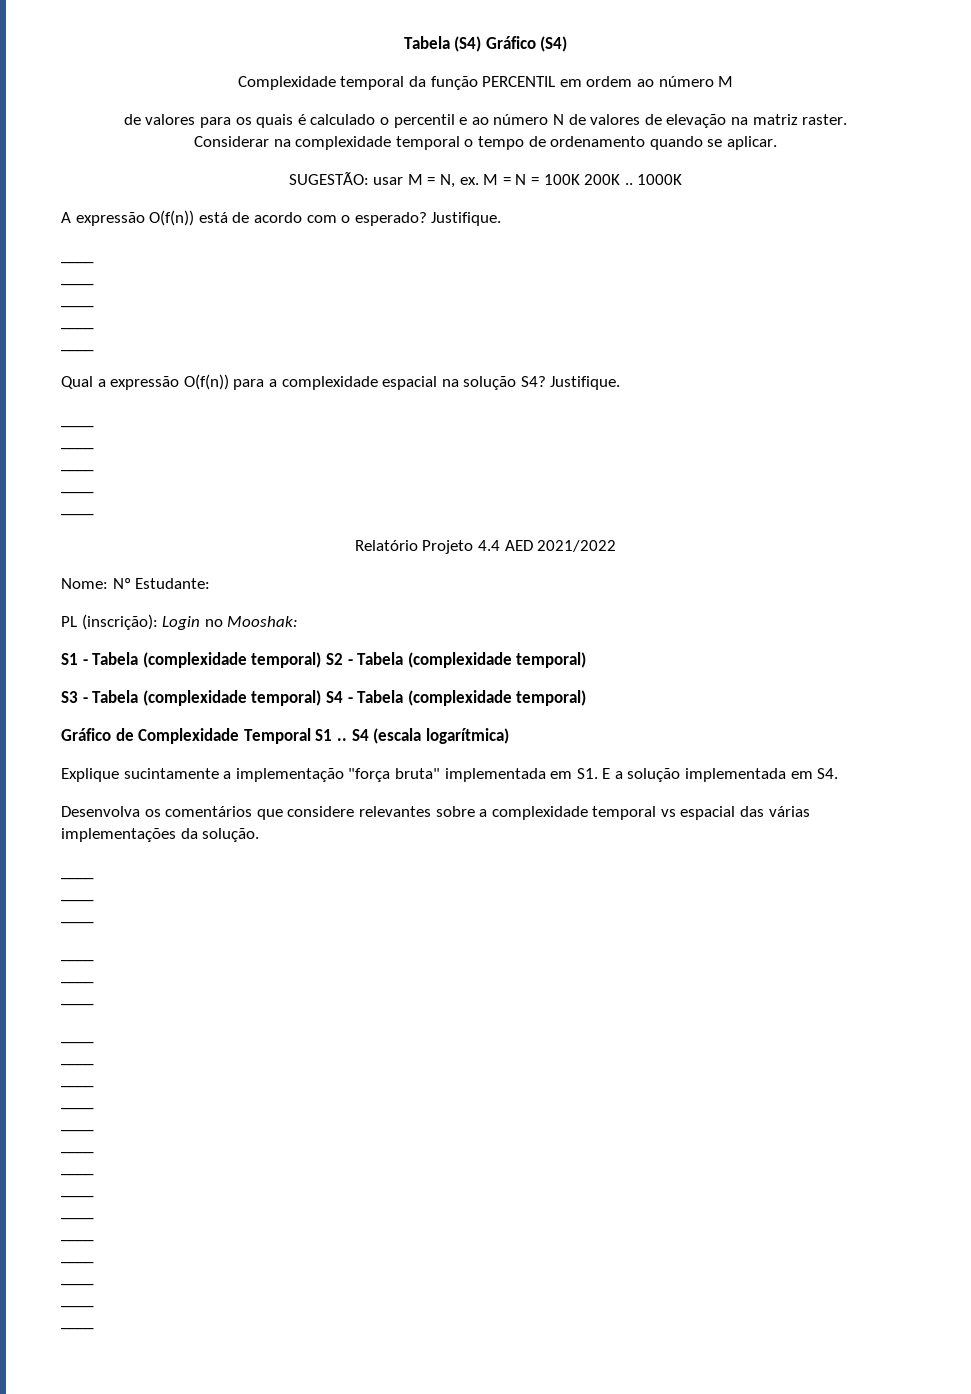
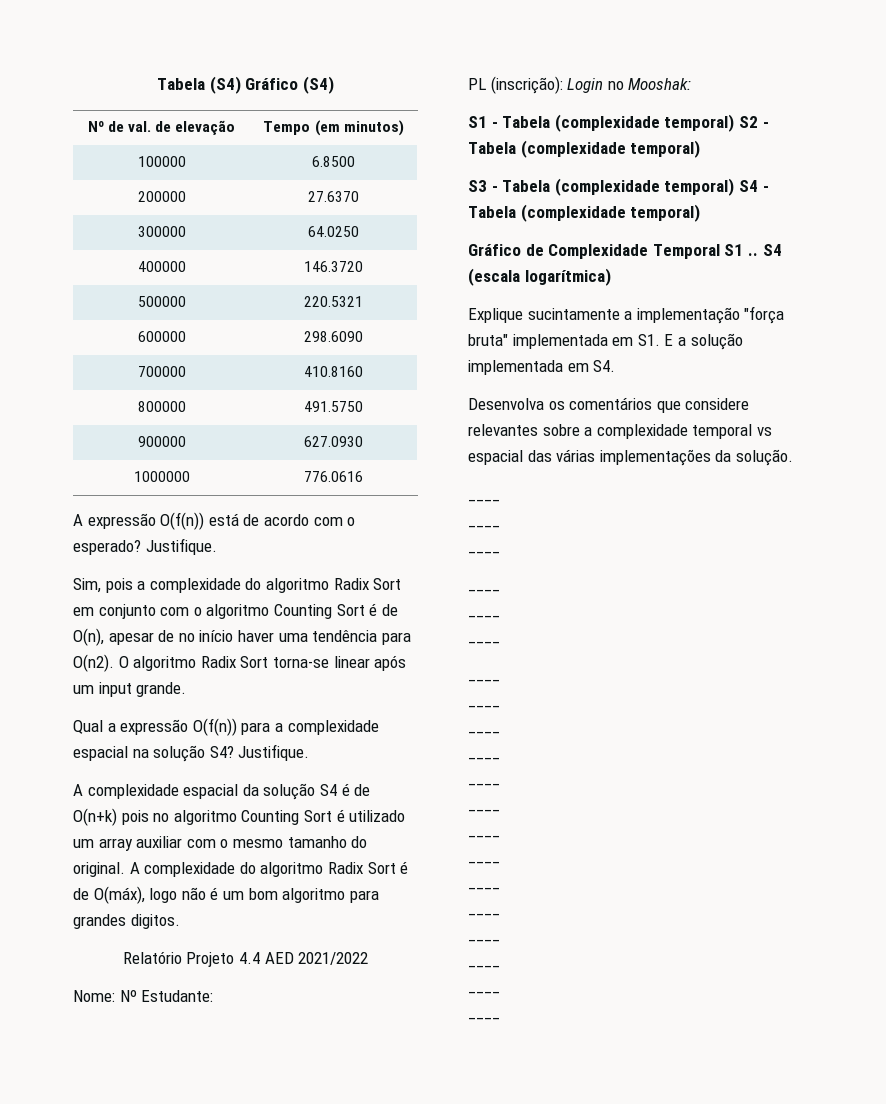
[237,76,734,90] [123,114,848,128] [194,136,777,150] [288,172,683,188] // Complexidade temporal da função PERCENTIL em ordem ao número M // de valores para os quais é calculado o percentil e ao número N de valores de elevação na matriz raster. // Considerar na complexidade temporal o tempo de ordenamento quando se aplicar. // SUGESTÃO: usar M = N, ex. M = N = 100K 200K .. 1000K -> [87,120,236,135] [263,120,404,136] [137,156,186,167] [312,156,355,167] [137,191,186,202] [308,191,359,202] [137,226,186,237] [308,226,359,237] [137,261,186,272] [304,261,363,272] [137,296,186,307] [304,296,363,307] [137,331,186,342] [304,331,363,342] [137,366,186,377] [304,366,363,377] [137,401,186,412] [304,401,363,412] [137,436,186,447] [304,436,363,447] [133,471,190,482] [304,471,363,482] // Nº de val. de elevação | Tempo (em minutos) // 100000 | 6.8500 // 200000 | 27.6370 // 300000 | 64.0250 // 400000 | 146.3720 // 500000 | 220.5321 // 600000 | 298.6090 // 700000 | 410.8160 // 800000 | 491.5750 // 900000 | 627.0930 // 1000000 | 776.0616
[61,261,94,264] [61,283,94,286] [61,305,94,308] [61,327,94,330] [61,349,94,352] ____ // ____ // ____ // ____ // ____ -> [73,578,402,593] [73,603,398,619] [73,628,411,646] [73,654,407,672] [73,682,187,697] Sim, pois a complexidade do algoritmo Radix Sort em conjunto com o algoritmo Counting Sort é de O(n), apesar de no início haver uma tendência para O(n2). O algoritmo Radix Sort torna-se linear após um input grande.
[61,425,94,428] [61,447,94,450] [61,469,94,472] [61,491,94,494] [61,513,94,516] ____ // ____ // ____ // ____ // ____ -> [73,783,371,800] [73,808,406,826] [73,836,368,851] [73,861,409,877] [73,886,379,904] [73,914,180,929] A complexidade espacial da solução S4 é de O(n+k) pois no algoritmo Counting Sort é utilizado um array auxiliar com o mesmo tamanho do original. A complexidade do algoritmo Radix Sort é de O(máx), logo não é um bom algoritmo para grandes digitos.

